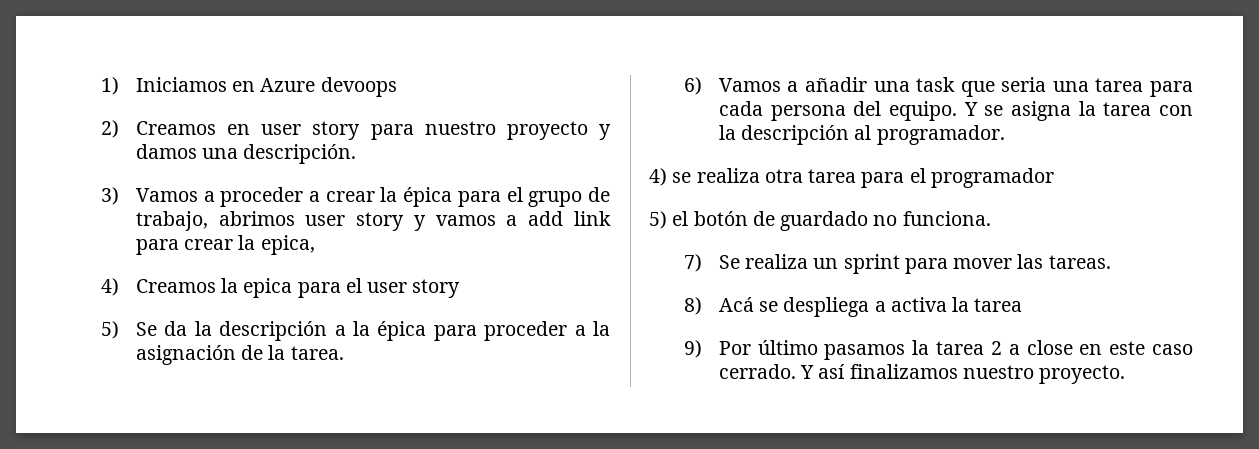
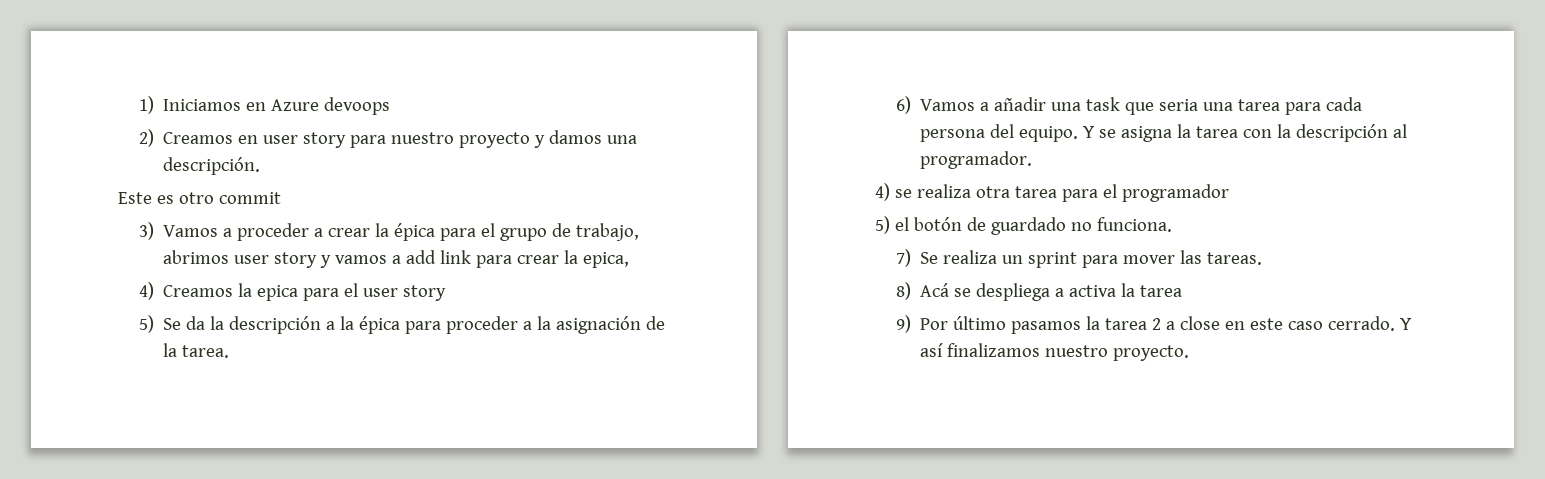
(357, 154) none -> [118,192,281,204] // Este es otro commit

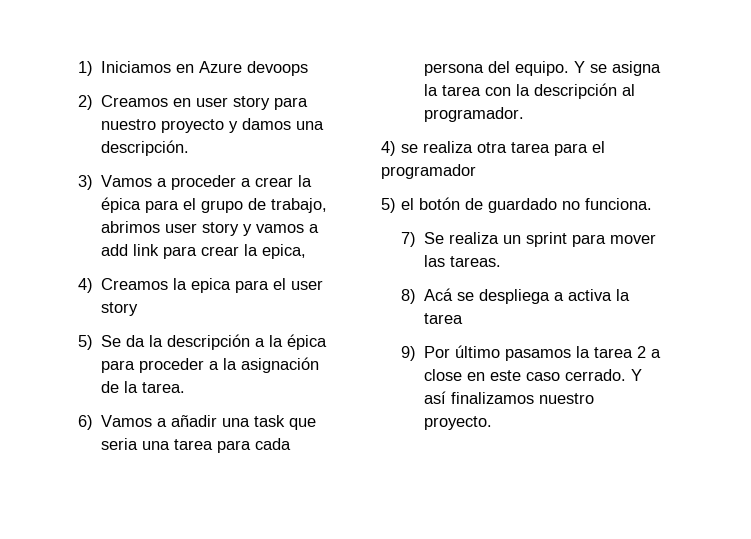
[118,192,281,204] // Este es otro commit -> (189, 148) none

